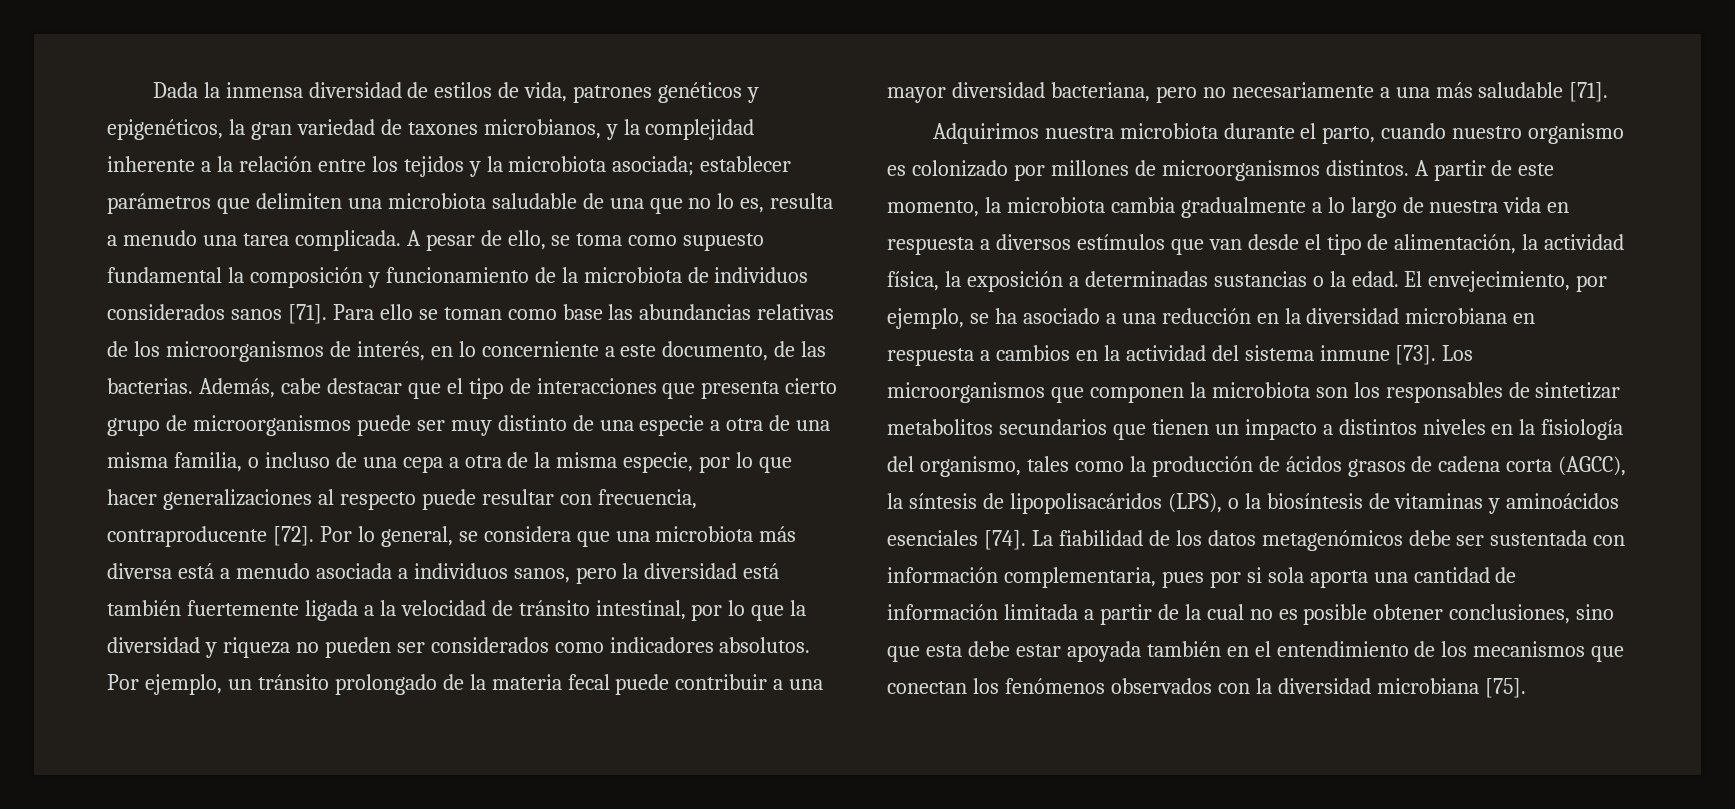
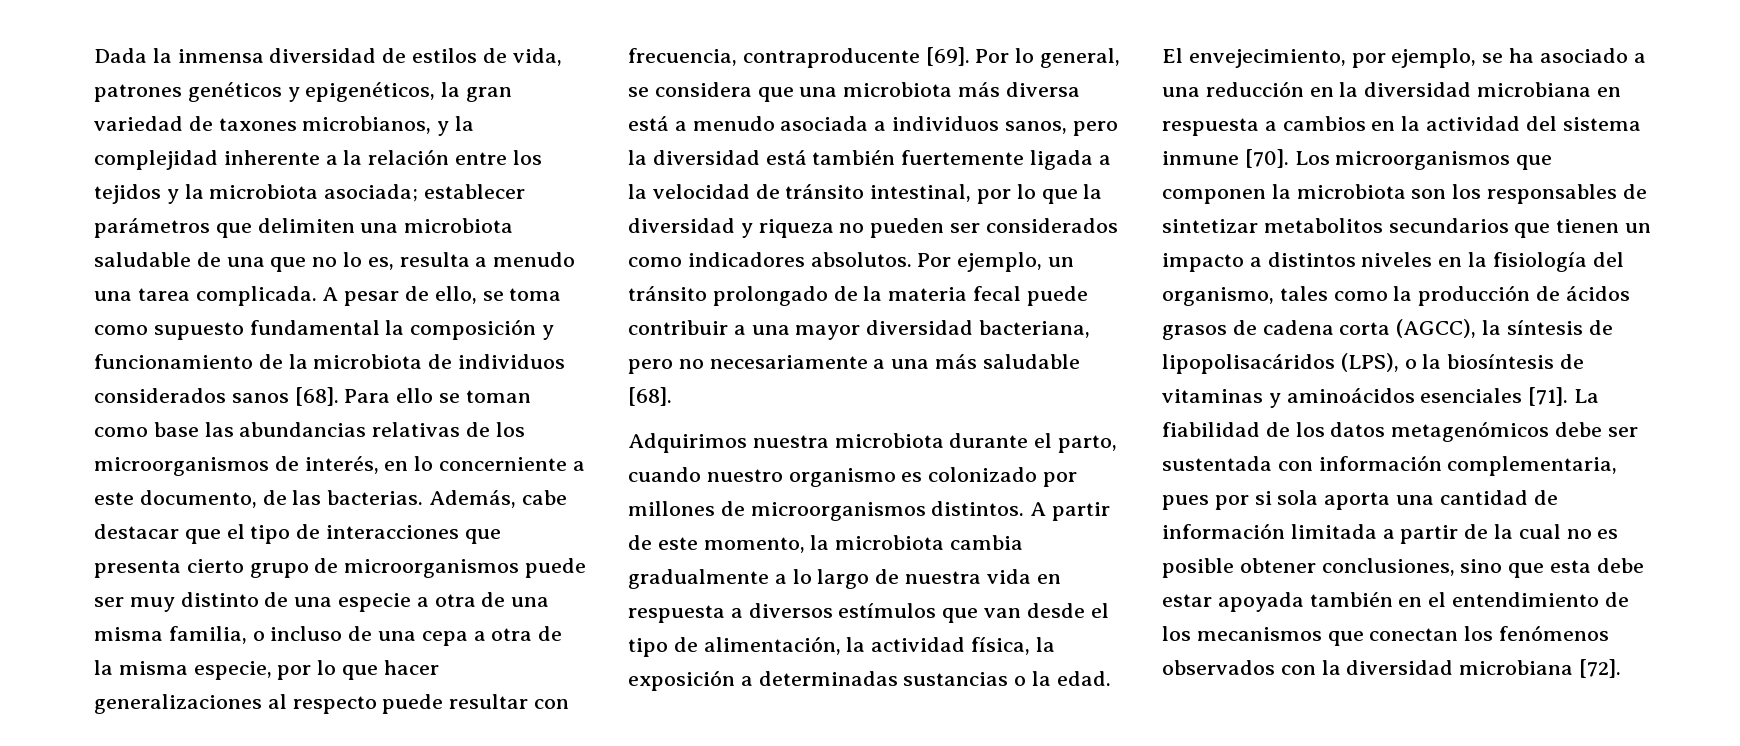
[287,304,327,324] [71]. -> [294,387,339,406] [68].
[272,526,314,546] [72]. -> [925,47,970,66] [69].
[1569,82,1609,102] [71]. -> [628,387,672,406] [68].
[1395,345,1437,365] [73]. -> [1244,149,1289,168] [70].
[983,530,1026,550] [74]. -> [1528,387,1569,406] [71].
[1484,678,1526,698] [75]. -> [1579,659,1622,678] [72].

